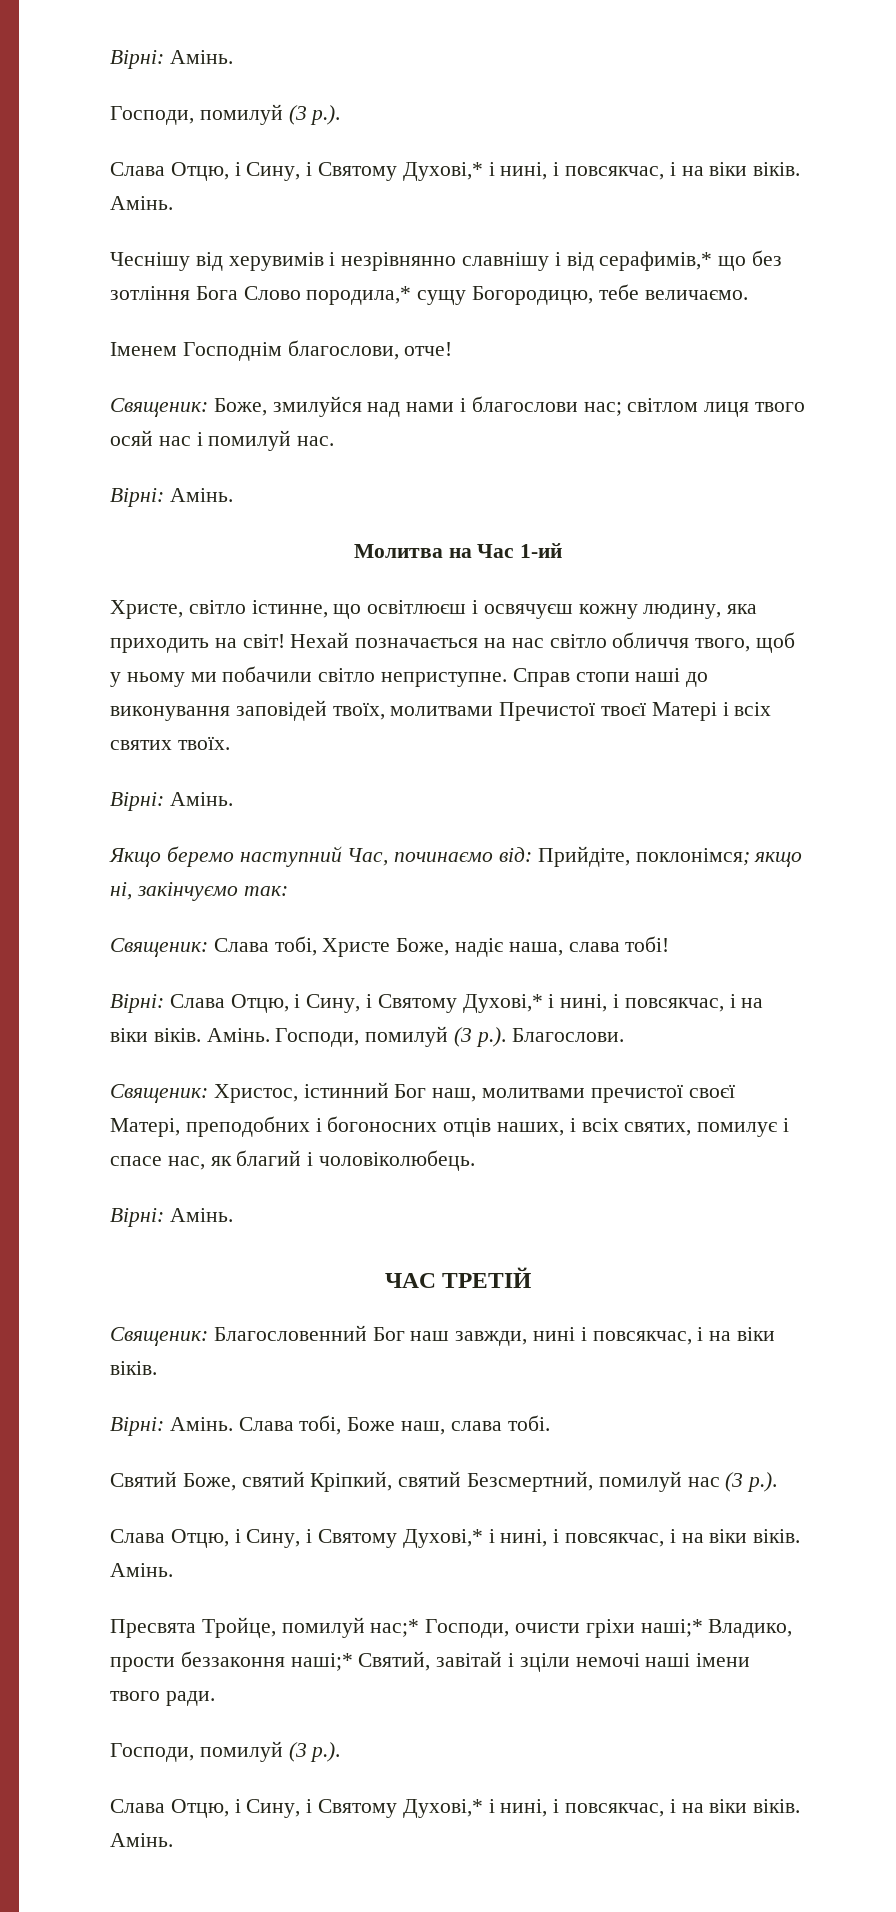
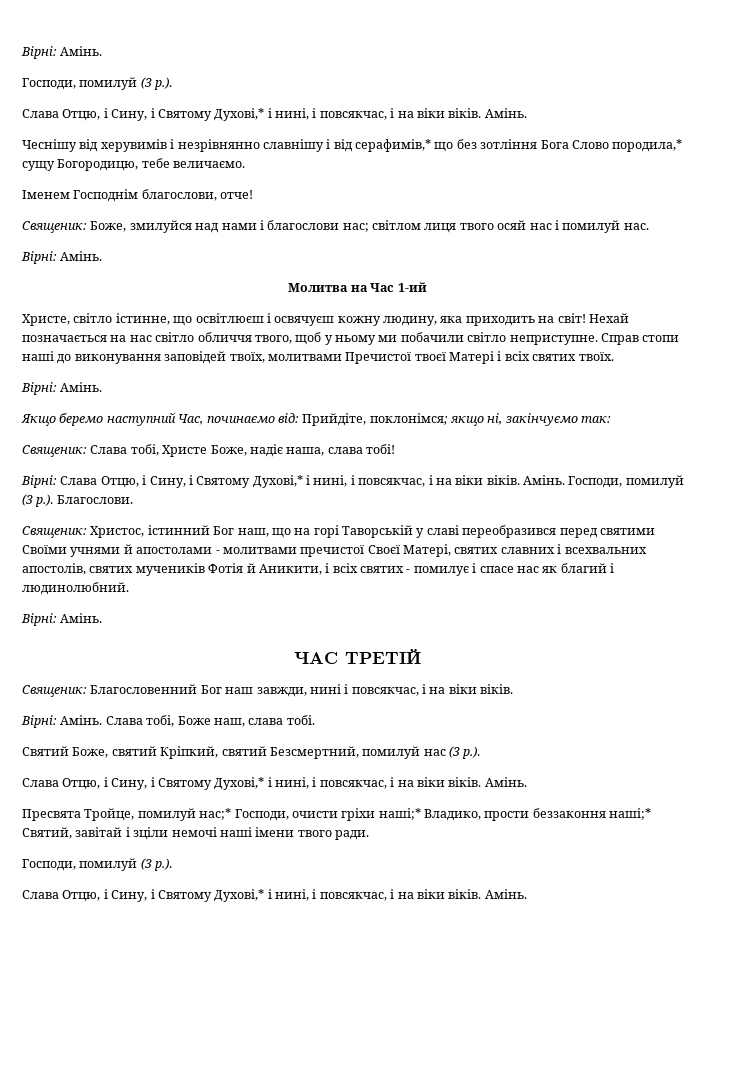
[482,1084,735,1103] [110,1116,692,1137] молитвами пречистої своєї Матері, преподобних і богоносних отців наших, і всіх святих, -> [271,525,655,538] [22,544,647,557] [22,563,411,576] що на горі Таворській у славі переобразився перед святими Своїми учнями й апостолами - молитвами пречистої Своєї Матері, святих славних і всехвальних апостолів, святих мучеників Фотія й Аникити, і всіх святих -
[167,1156,205,1170] нас, -> [516,566,539,573] нас
[319,1150,476,1171] чоловіколюбець. -> [22,582,129,595] людинолюбний.

